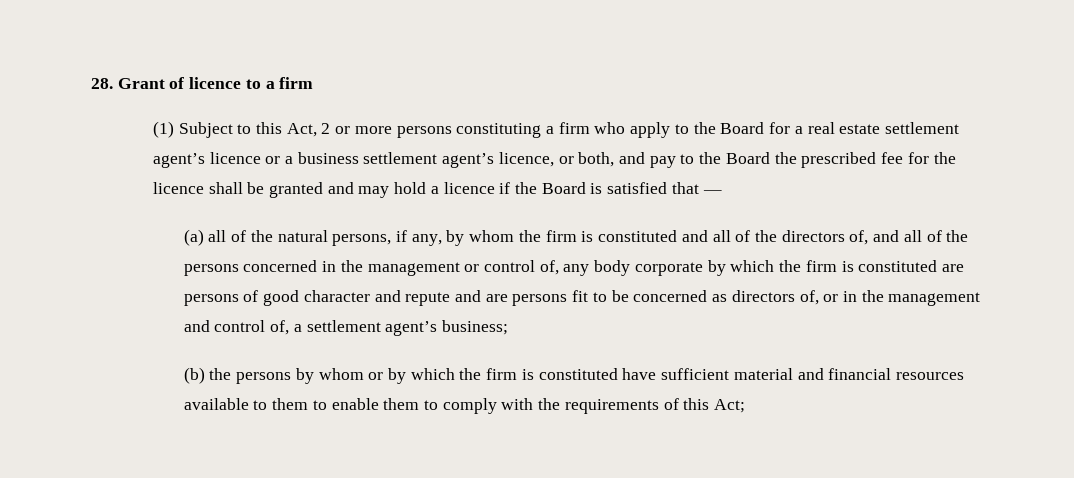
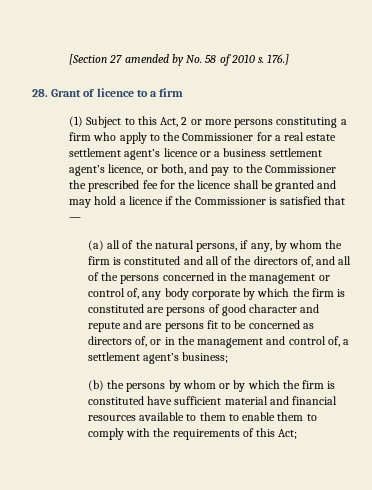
(91, 83) none -> [69,54,290,66] [Section 27 amended by No. 58 of 2010 s. 176.] //
[720,122,765,134] Board -> [182,133,254,141] Commissioner
[725,152,770,164] Board -> [265,165,337,173] Commissioner
[541,182,586,194] Board -> [194,197,266,205] Commissioner

